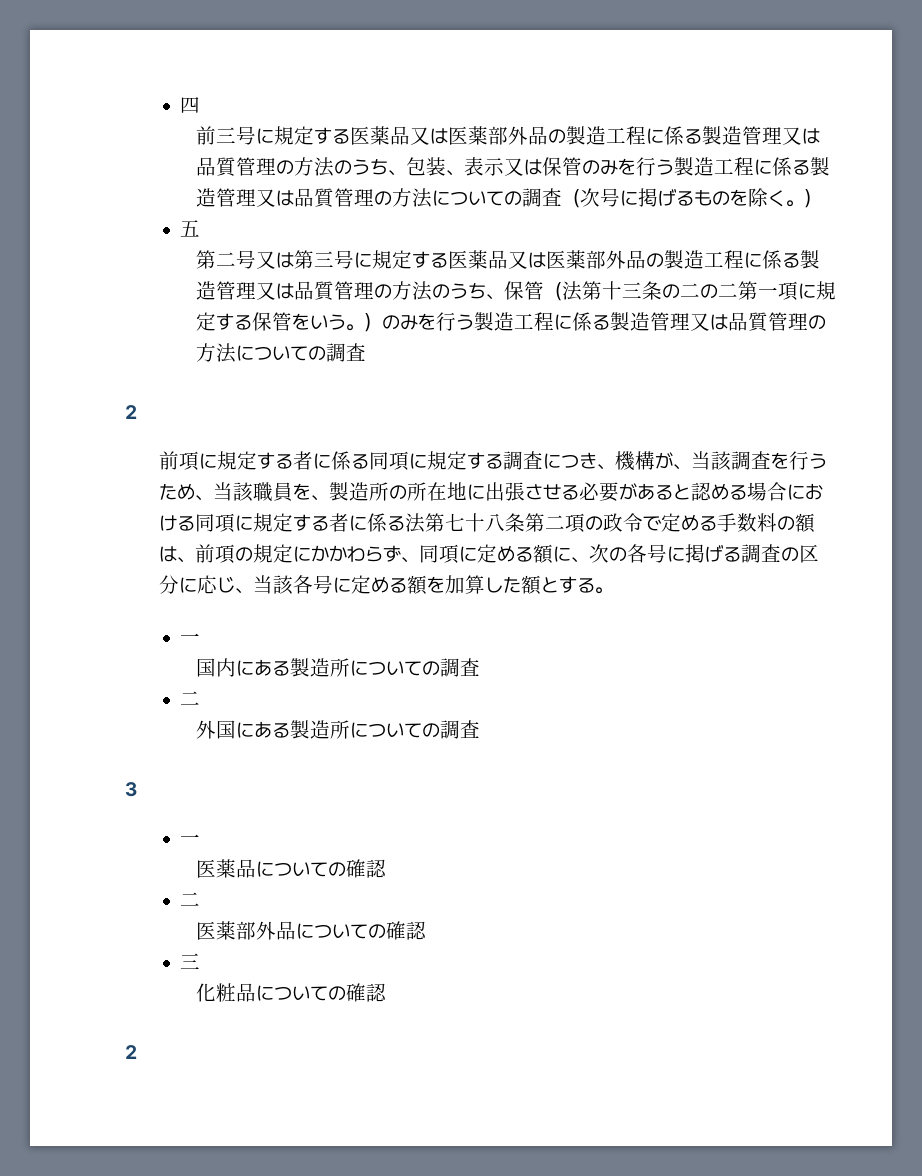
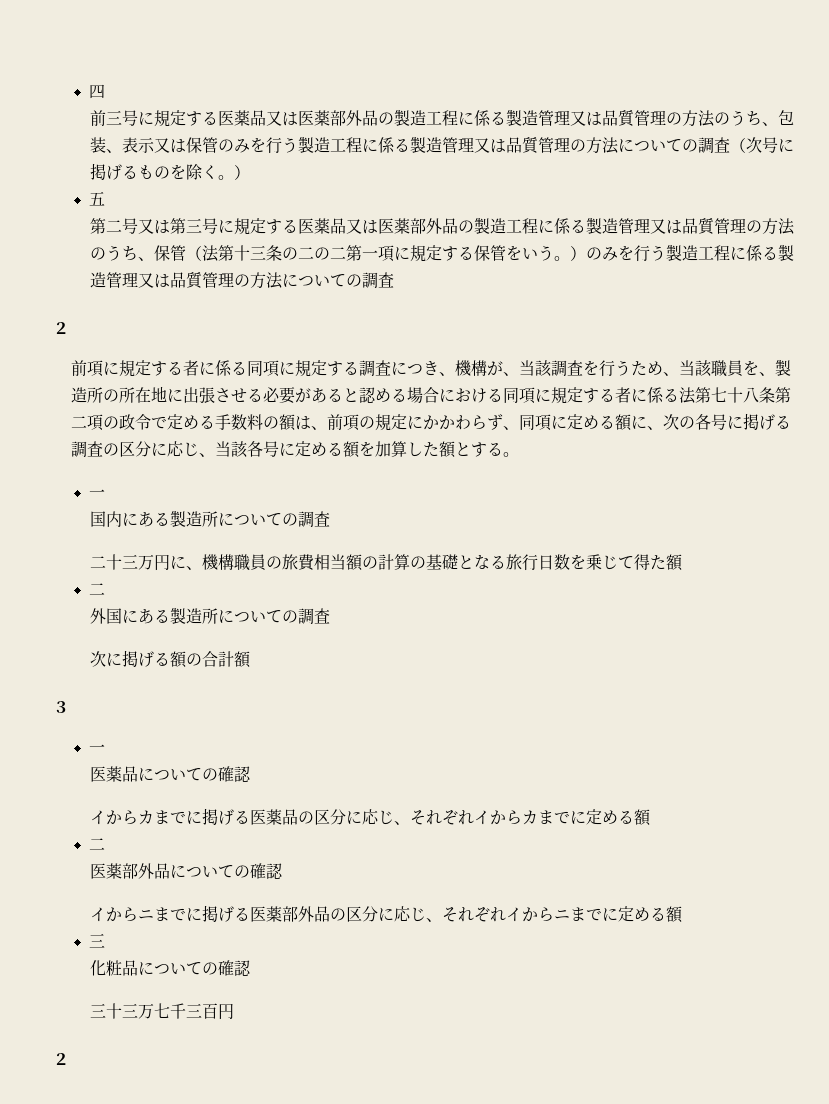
(480, 667) none -> [89,554,683,571] // 二十三万円に、機構職員の旅費相当額の計算の基礎となる旅行日数を乗じて得た額
(480, 729) none -> [89,650,251,668] // 次に掲げる額の合計額
(387, 868) none -> [89,808,651,826] // イからカまでに掲げる医薬品の区分に応じ、それぞれイからカまでに定める額
(427, 930) none -> [89,905,683,923] // イからニまでに掲げる医薬部外品の区分に応じ、それぞれイからニまでに定める額
(387, 992) none -> [89,1003,234,1020] // 三十三万七千三百円

